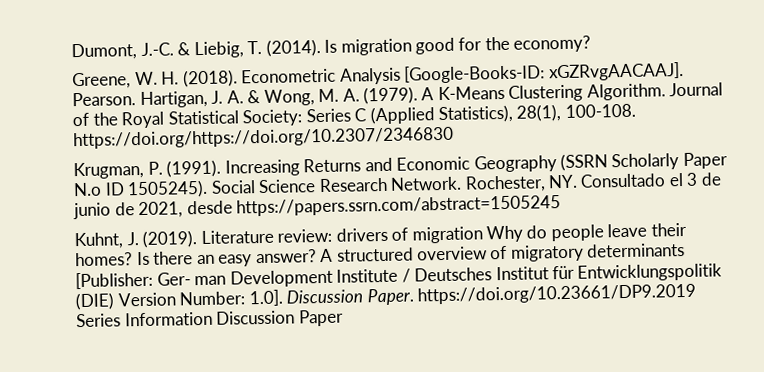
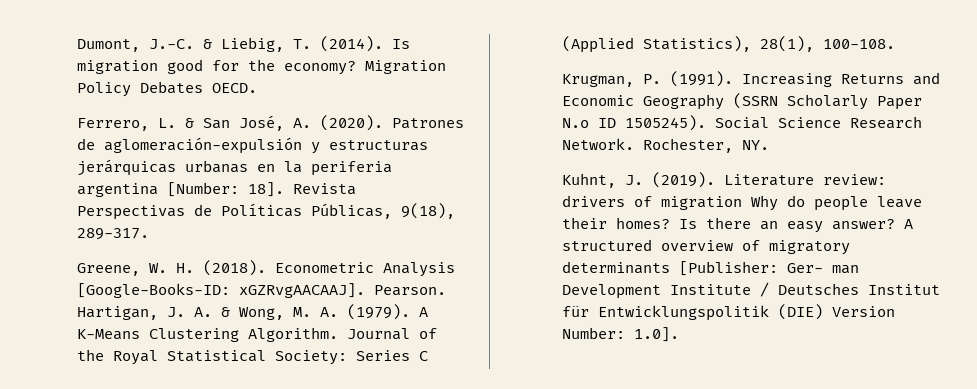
(592, 44) none -> [364,60,446,74] [76,81,257,97] [76,115,464,131] [76,137,428,154] [76,159,392,176] [76,182,356,197] [76,203,455,220] [76,228,149,240] Migration Policy Debates OECD. // Ferrero, L. & San José, A. (2020). Patrones de aglomeración-expulsión y estructuras jerárquicas urbanas en la periferia argentina [Number: 18]. Revista Perspectivas de Políticas Públicas, 9(18), 289-317.
[73,126,455,150] https://doi.org/https://doi.org/10.2307/2346830 -> (895, 44) none
[580,172,722,188] [73,195,562,220] Consultado el 3 de junio de 2021, desde https://papers.ssrn.com/abstract=1505245 -> (769, 145) none
[286,283,697,306] [76,309,344,328] Discussion Paper. https://doi.org/10.23661/DP9.2019 Series Information Discussion Paper -> (679, 334) none

